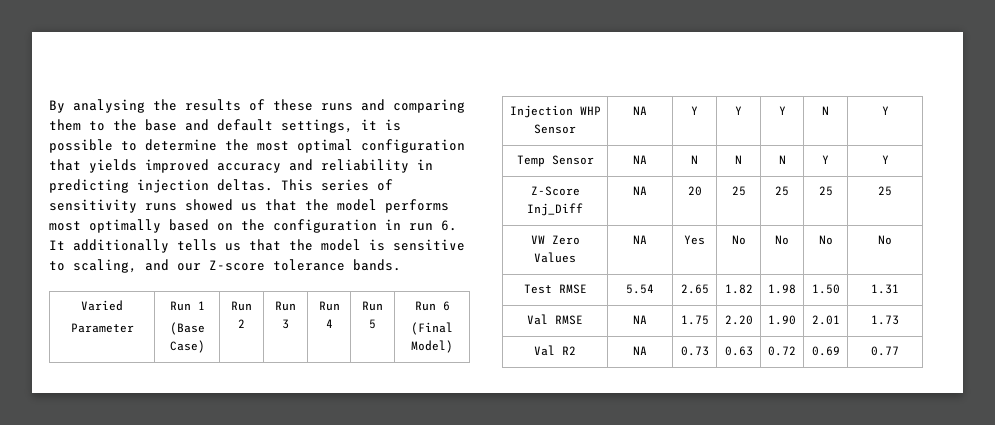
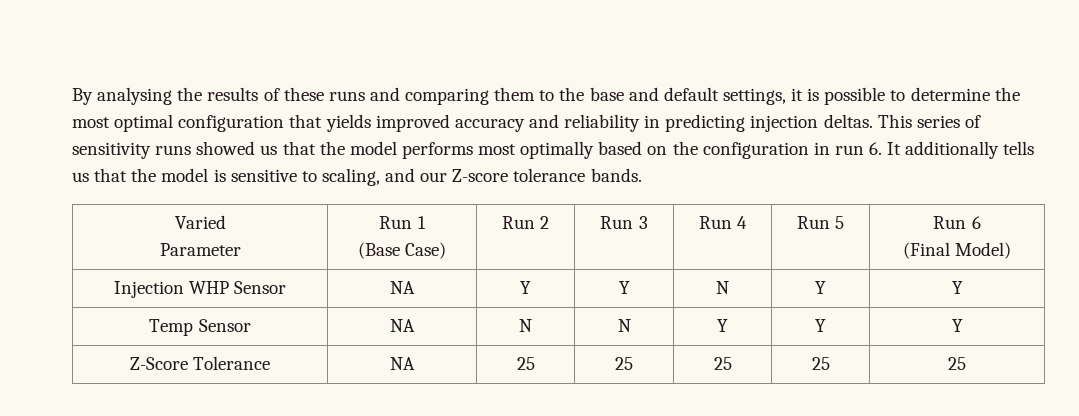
[778,106,786,115] [822,106,829,115] | Y | N -> [716,281,729,294] [815,281,826,294] | N | Y
[778,155,786,164] N -> [717,319,728,332] Y
[527,203,583,216] [633,186,647,195] [687,186,702,196] [731,186,746,196] [775,186,789,196] [818,186,833,196] [878,186,892,196] [530,235,580,245] [534,252,576,263] [633,235,647,244] [684,235,705,245] [731,235,746,245] [775,235,789,245] [818,235,833,245] [878,235,892,245] [523,284,587,294] [626,284,654,294] [680,284,709,294] [724,284,753,294] [768,284,796,294] [811,284,840,294] [871,284,899,294] [527,314,583,325] [633,315,647,324] [680,315,709,325] [724,315,753,325] [768,315,796,325] [811,315,840,325] [871,315,899,325] [534,345,576,356] [633,346,647,355] [680,346,709,356] [724,346,753,356] [768,346,796,356] [811,346,840,356] [871,346,899,356] Inj_Diff | NA | 20 | 25 | 25 | 25 | 25 // VW Zero Values | NA | Yes | No | No | No | No // Test RMSE | 5.54 | 2.65 | 1.82 | 1.98 | 1.50 | 1.31 // Val RMSE | NA | 1.75 | 2.20 | 1.90 | 2.01 | 1.73 // Val R2 | NA | 0.73 | 0.63 | 0.72 | 0.69 | 0.77 -> [193,356,271,370] [390,357,415,370] [516,357,535,370] [615,357,633,370] [713,357,732,370] [811,357,830,370] [948,357,966,370] Tolerance | NA | 25 | 25 | 25 | 25 | 25

